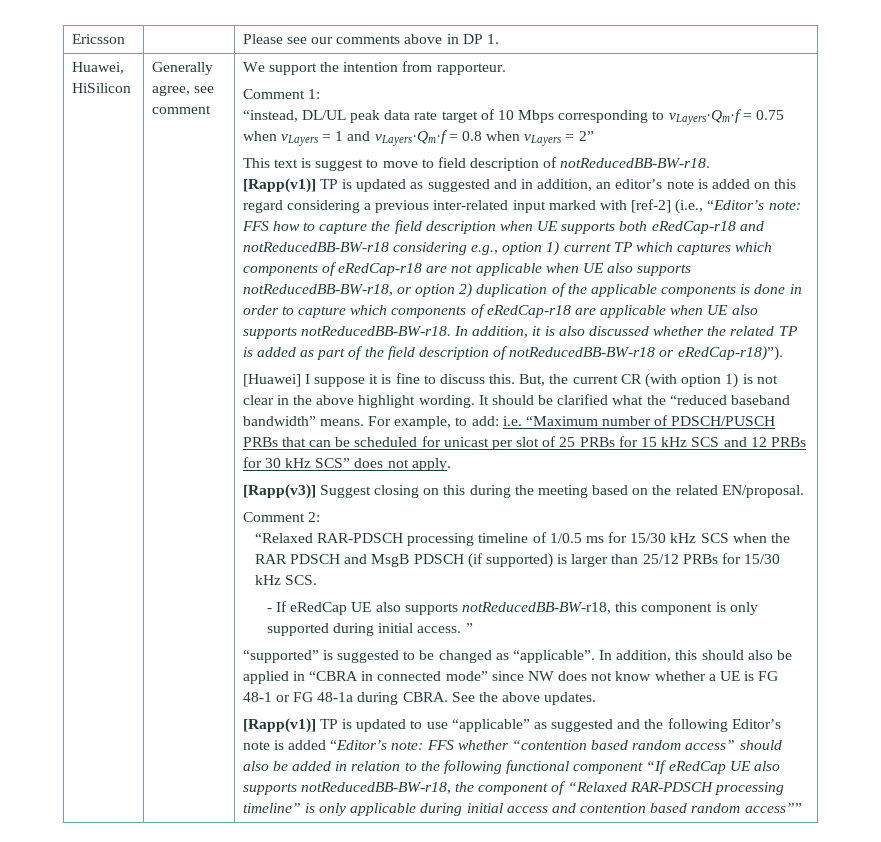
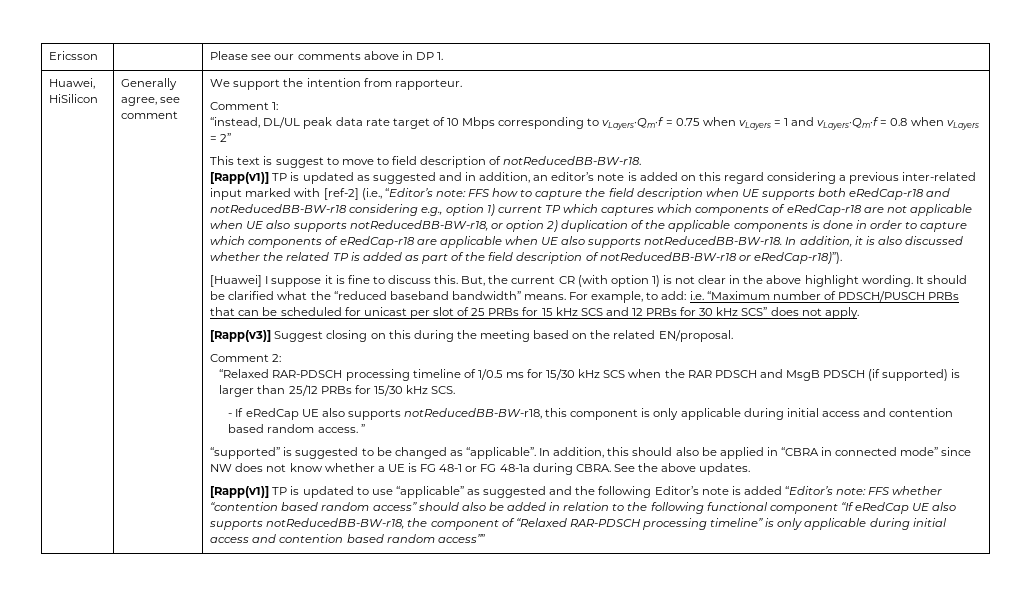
[266,623,414,636] supported during initial -> [680,408,954,420] [228,424,315,433] applicable during initial access and contention based random

